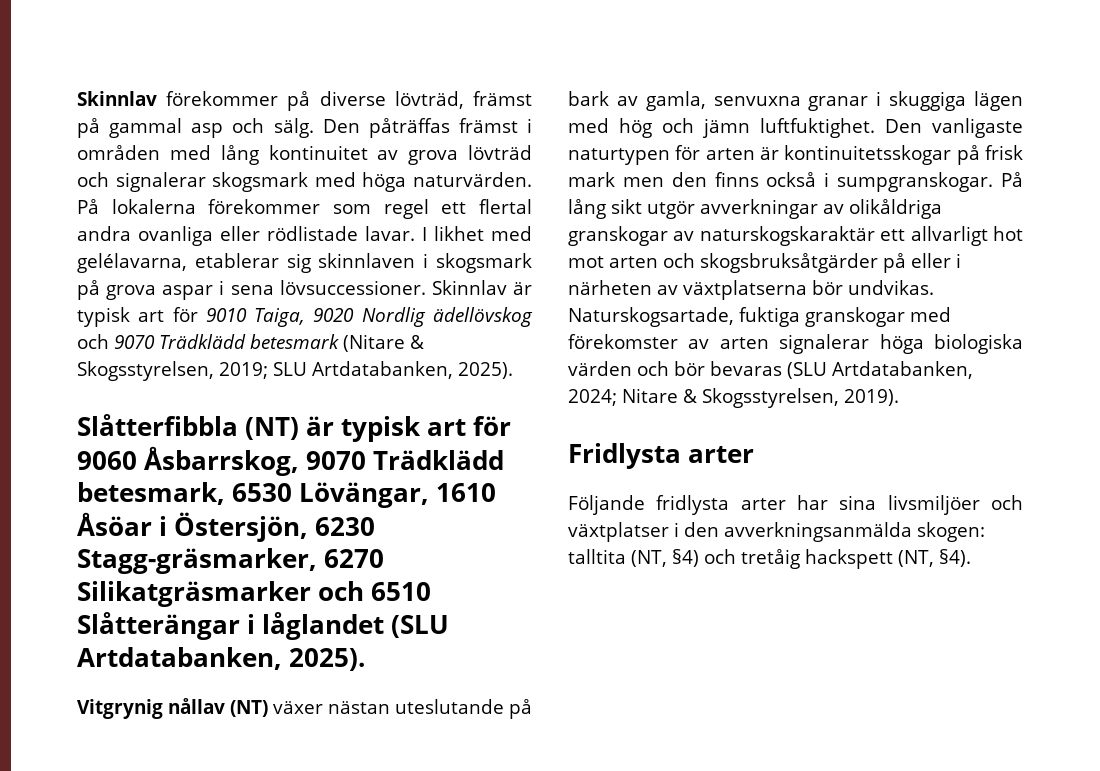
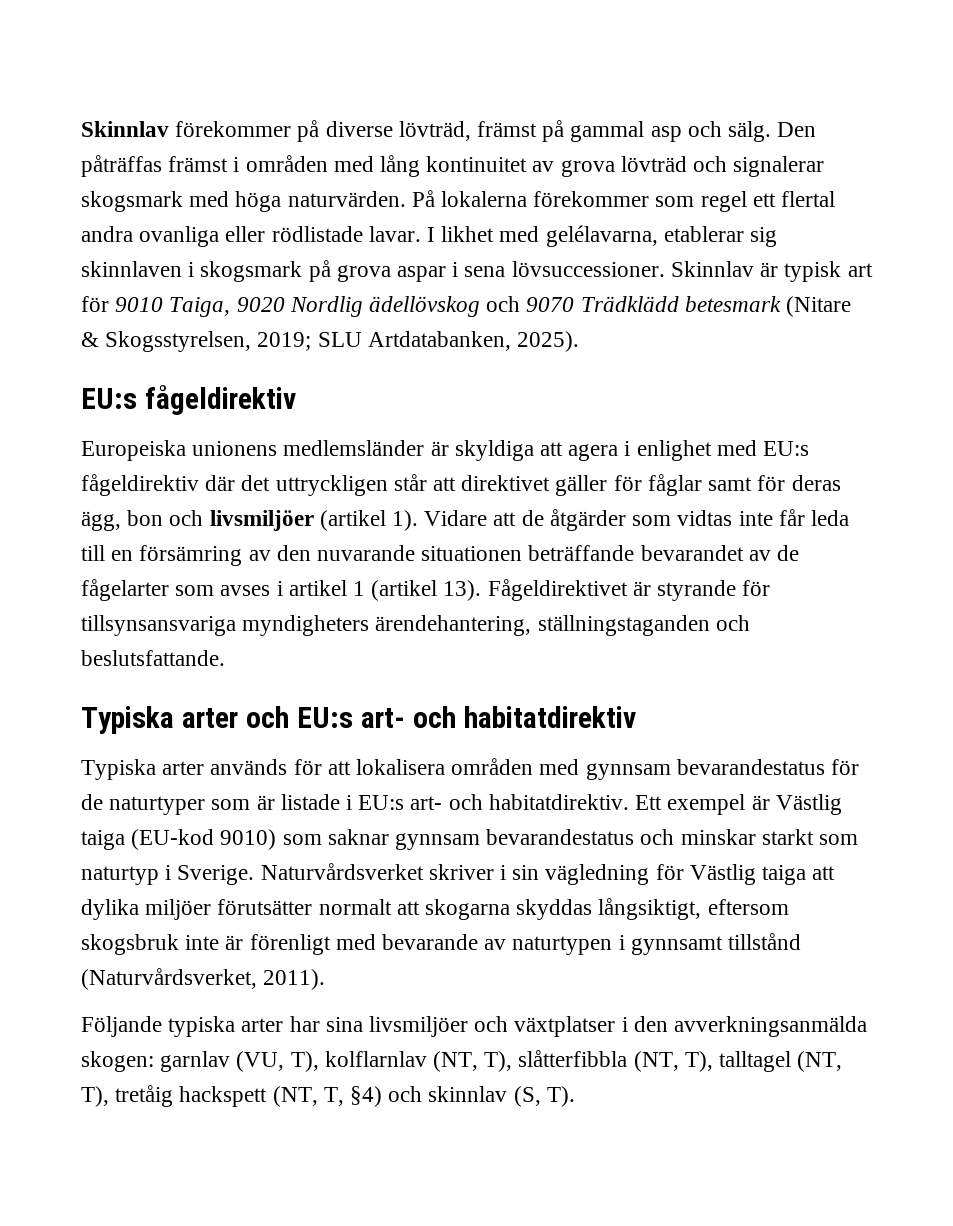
[77,414,512,442] [77,446,505,476] [77,482,497,508] [77,512,376,542] [77,548,384,574] [77,581,432,607] [77,612,450,640] [77,647,366,671] [77,698,532,719] [568,91,1023,111] [568,118,1023,138] [568,145,1023,165] [568,172,1023,192] [568,199,942,219] [568,226,1023,246] [568,253,961,273] [568,280,934,300] [568,307,951,327] [568,334,1023,354] [568,361,973,379] [568,388,899,408] [568,443,755,469] Slåtterfibbla (NT) är typisk art för 9060 Åsbarrskog, 9070 Trädklädd betesmark, 6530 Lövängar, 1610 Åsöar i Östersjön, 6230 Stagg-gräsmarker, 6270 Silikatgräsmarker och 6510 Slåtterängar i låglandet (SLU Artdatabanken, 2025). // Vitgrynig nållav (NT) växer nästan uteslutande på bark av gamla, senvuxna granar i skuggiga lägen med hög och jämn luftfuktighet. Den vanligaste naturtypen för arten är kontinuitetsskogar på frisk mark men den finns också i sumpgranskogar. På lång sikt utgör avverkningar av olikåldriga granskogar av naturskogskaraktär ett allvarligt hot mot arten och skogsbruksåtgärder på eller i närheten av växtplatserna bör undvikas. Naturskogsartade, fuktiga granskogar med förekomster av arten signalerar höga biologiska värden och bör bevaras (SLU Artdatabanken, 2024; Nitare & Skogsstyrelsen, 2019). // Fridlysta arter -> [81,385,296,415] [81,440,810,461] [81,474,841,496] [81,509,849,531] [81,545,800,566] [81,579,771,601] [81,615,750,636] [81,650,225,666] [81,706,636,734] [81,758,860,780] [81,794,842,815] [81,829,859,850] [81,863,836,885] [81,898,789,920] [81,933,802,955] [81,968,326,990] EU:s fågeldirektiv // Europeiska unionens medlemsländer är skyldiga att agera i enlighet med EU:s fågeldirektiv där det uttryckligen står att direktivet gäller för fåglar samt för deras ägg, bon och livsmiljöer (artikel 1). Vidare att de åtgärder som vidtas inte får leda till en försämring av den nuvarande situationen beträffande bevarandet av de fågelarter som avses i artikel 1 (artikel 13). Fågeldirektivet är styrande för tillsynsansvariga myndigheters ärendehantering, ställningstaganden och beslutsfattande. // Typiska arter och EU:s art- och habitatdirektiv // Typiska arter används för att lokalisera områden med gynnsam bevarandestatus för de naturtyper som är listade i EU:s art- och habitatdirektiv. Ett exempel är Västlig taiga (EU-kod 9010) som saknar gynnsam bevarandestatus och minskar starkt som naturtyp i Sverige. Naturvårdsverket skriver i sin vägledning för Västlig taiga att dylika miljöer förutsätter normalt att skogarna skyddas långsiktigt, eftersom skogsbruk inte är förenligt med bevarande av naturtypen i gynnsamt tillstånd (Naturvårdsverket, 2011).
[656,495,730,515] fridlysta -> [168,1016,236,1037] typiska
[568,549,971,569] talltita (NT, §4) och tretåig hackspett (NT, §4). -> [160,1050,843,1072] [81,1085,575,1107] garnlav (VU, T), kolflarnlav (NT, T), slåtterfibbla (NT, T), talltagel (NT, T), tretåig hackspett (NT, T, §4) och skinnlav (S, T).

